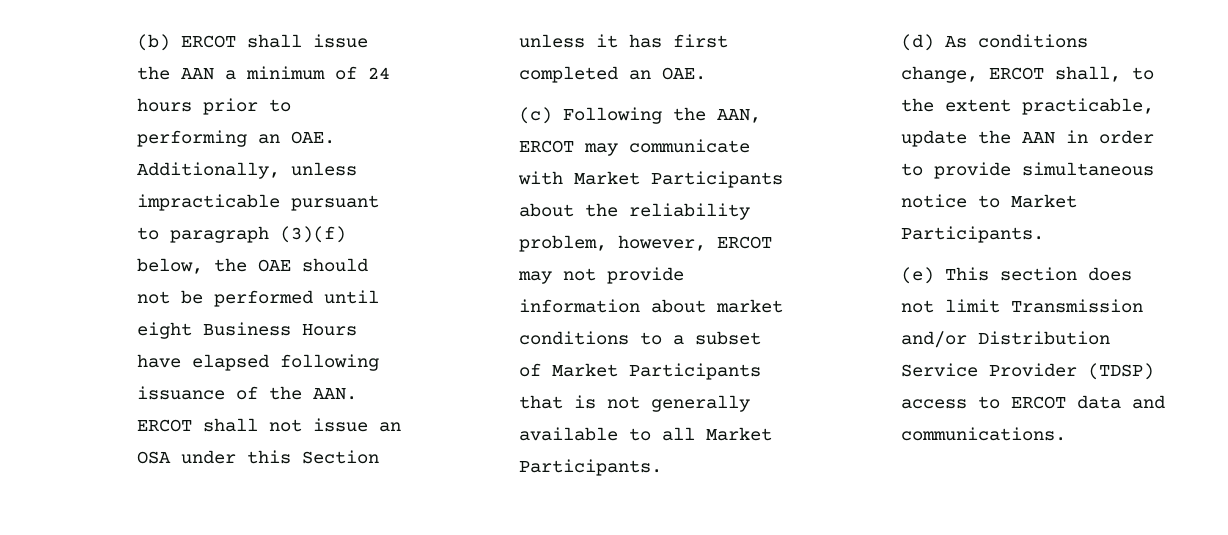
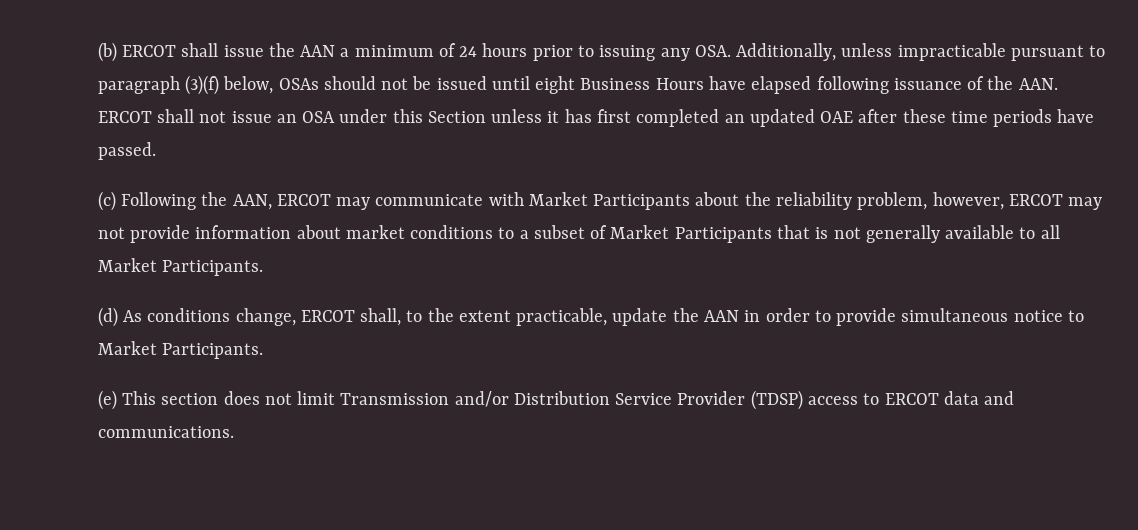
[136,130,335,147] performing an OAE. -> [599,45,731,61] issuing any OSA.
[213,258,291,272] the OAE -> [278,78,319,90] OSAs
[213,290,313,307] performed -> [436,76,487,90] issued
[661,67,706,80] OAE. -> [749,109,1095,127] [97,142,156,160] updated OAE after these time periods have passed.

